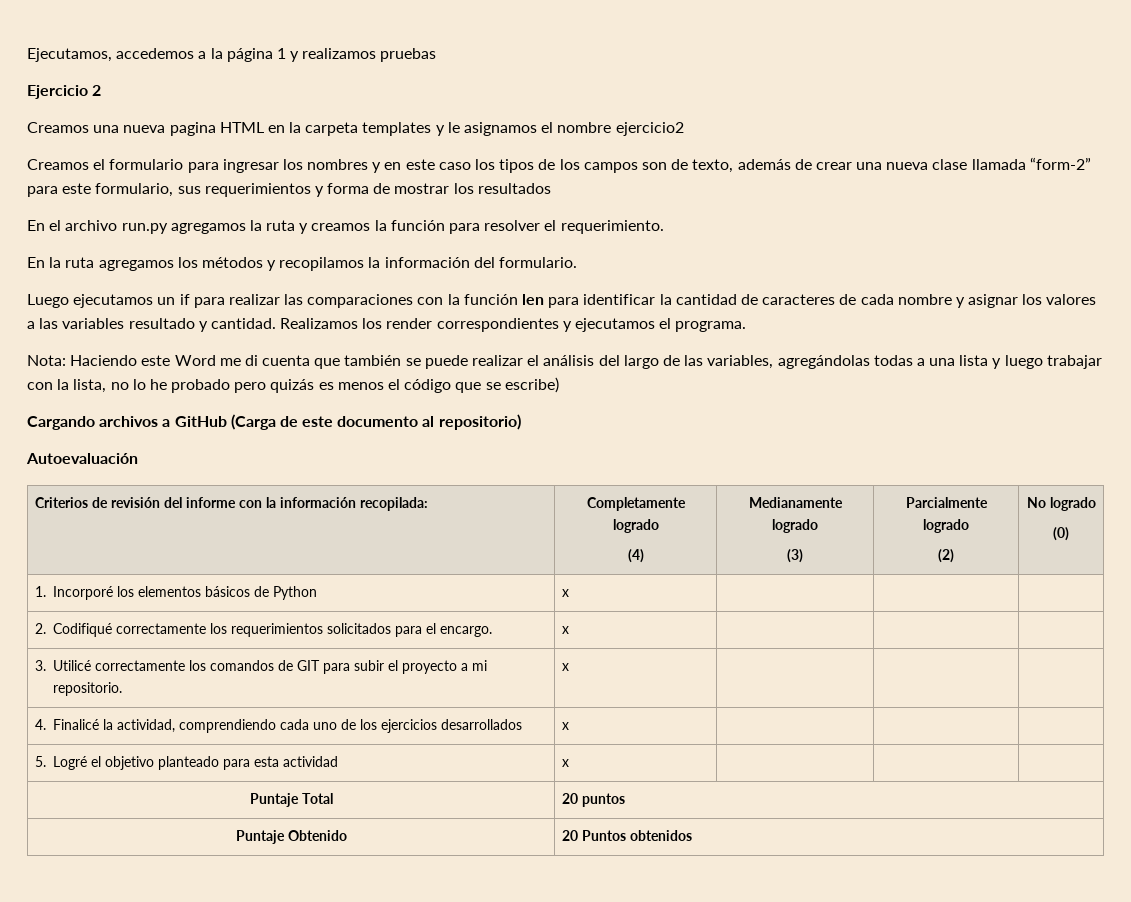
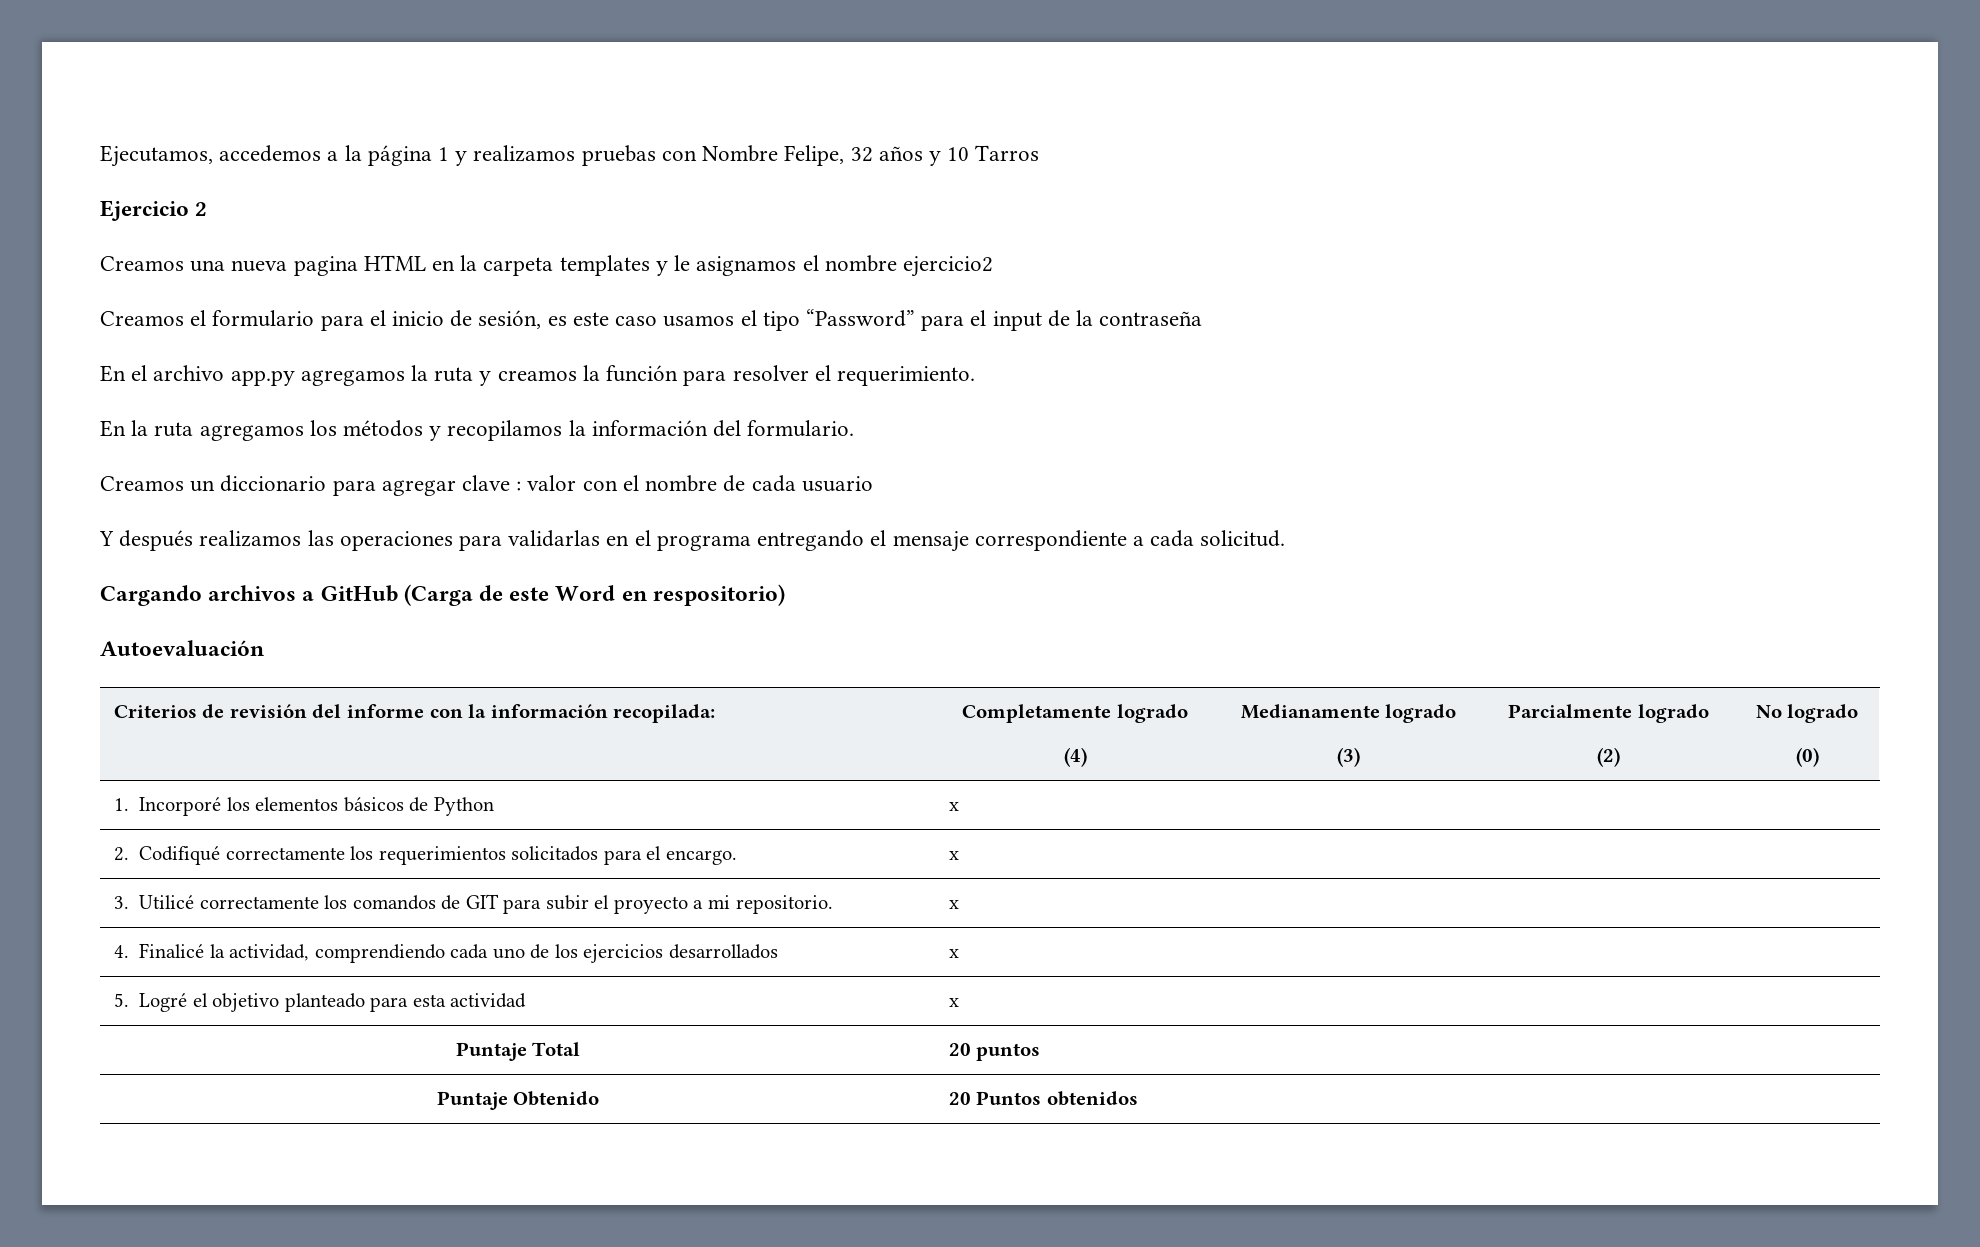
(437, 55) none -> [661,145,1040,166] con Nombre Felipe, 32 años y 10 Tarros
[222,157,1091,173] [27,183,551,197] ingresar los nombres y en este caso los tipos de los campos son de texto, además de crear una nueva clase llamada “form-2” para este formulario, sus requerimientos y forma de mostrar los resultados -> [369,309,1203,331] el inicio de sesión, es este caso usamos el tipo “Password” para el input de la contraseña
[121,223,168,234] run.py -> [230,370,295,386] app.py
[27,294,1097,308] [27,318,747,332] [27,355,1102,369] [27,377,559,393] Luego ejecutamos un if para realizar las comparaciones con la función len para identificar la cantidad de caracteres de cada nombre y asignar los valores a las variables resultado y cantidad. Realizamos los render correspondientes y ejecutamos el programa. // Nota: Haciendo este Word me di cuenta que también se puede realizar el análisis del largo de las variables, agregándolas todas a una lista y luego trabajar con la lista, no lo he probado pero quizás es menos el código que se escribe) -> [100,475,873,496] [99,530,1286,552] Creamos un diccionario para agregar clave : valor con el nombre de cada usuario // Y después realizamos las operaciones para validarlas en el programa entregando el mensaje correspondiente a cada solicitud.
[337,414,521,430] documento al repositorio) -> [555,584,785,606] Word en respositorio)

